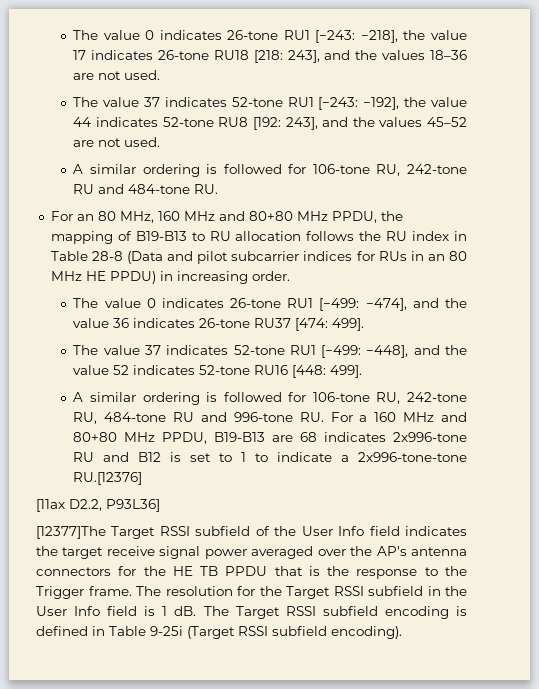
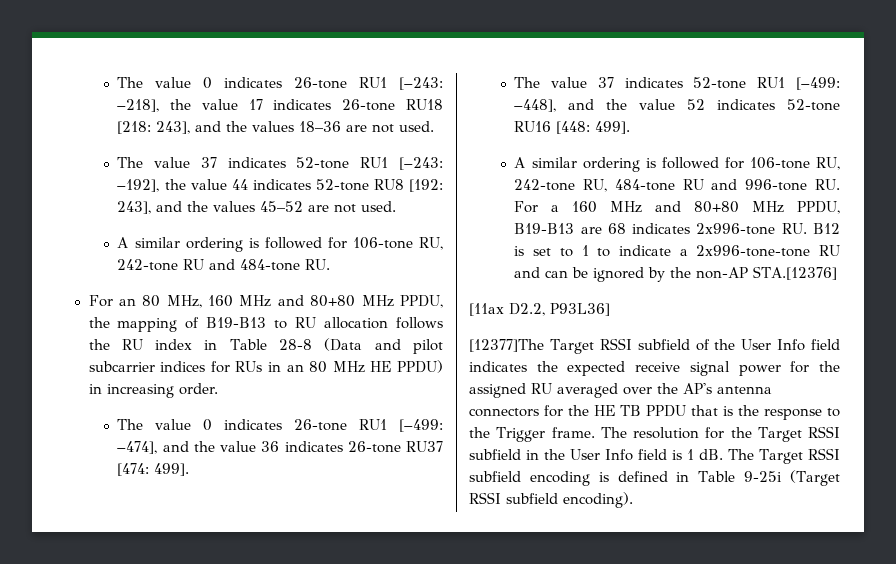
[73,452,130,462] RU and -> [781,223,807,234] RU.
[73,472,143,485] RU.[12376] -> [819,245,840,256] [514,266,838,282] RU and can be ignored by the non-AP STA.[12376]
[62,547,104,559] target -> [567,361,626,376] expected
(247, 554) none -> [790,361,840,373] [469,383,552,398] for the assigned RU

